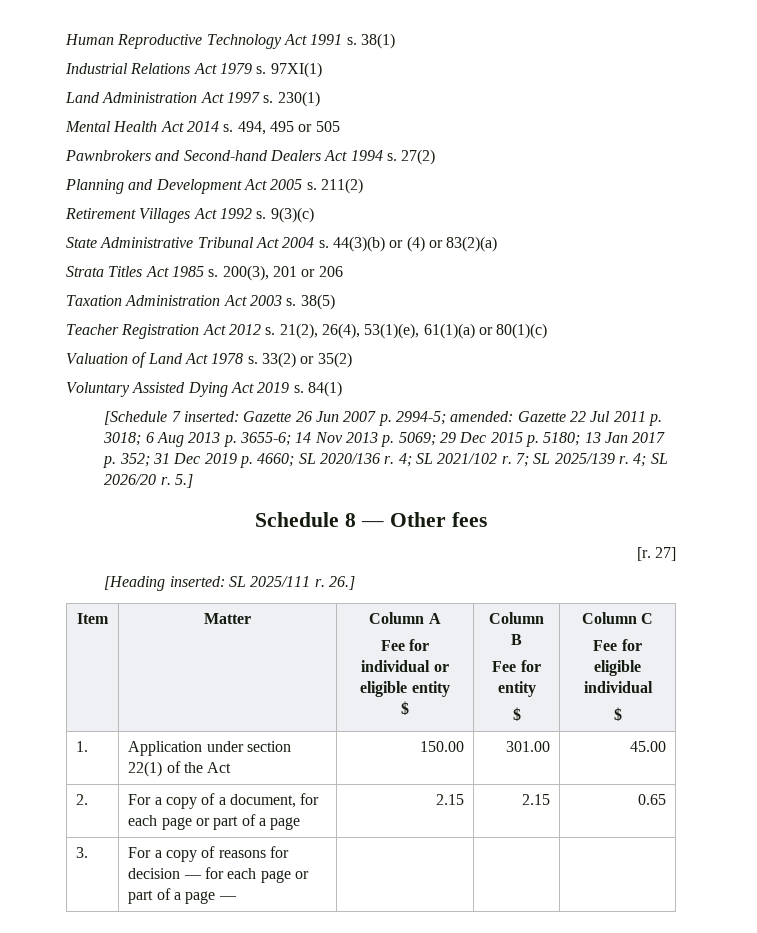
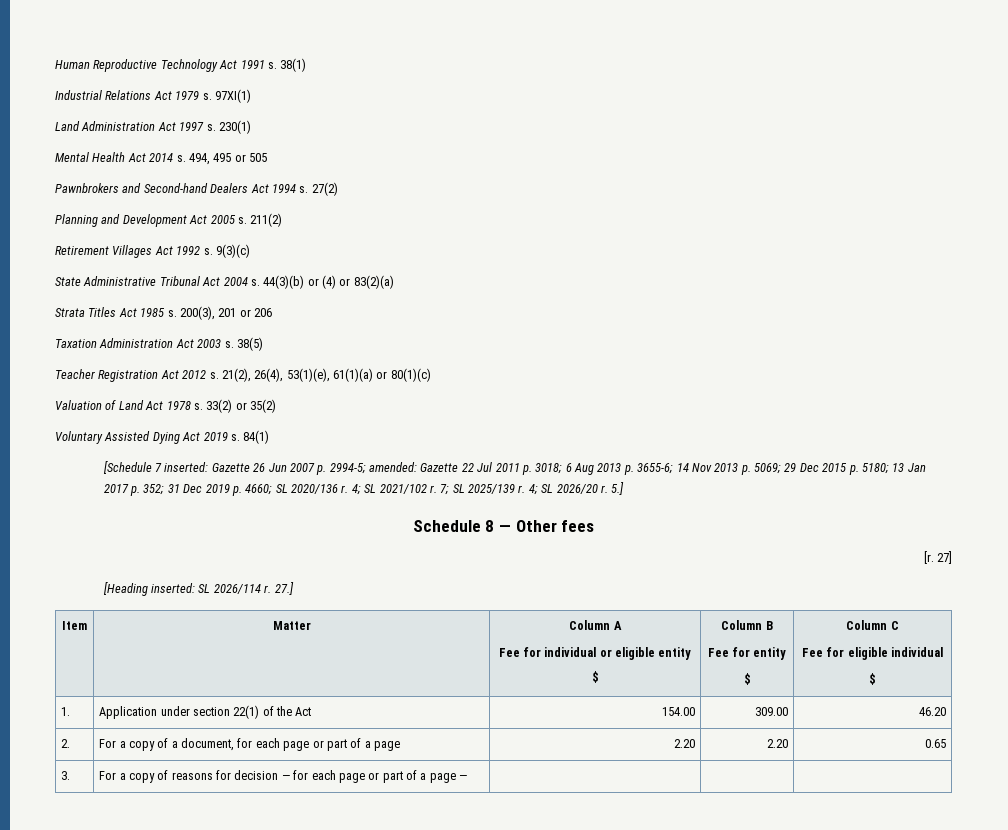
[250,576,356,590] 2025/111 r. 26.] -> [213,582,294,595] 2026/114 r. 27.]
[419,741,464,752] [505,741,550,752] [629,741,666,752] 150.00 | 301.00 | 45.00 -> [661,707,695,716] [754,707,788,716] [918,707,946,716] 154.00 | 309.00 | 46.20
[435,794,464,805] [521,794,550,805] 2.15 | 2.15 -> [673,739,695,748] [766,739,788,748] 2.20 | 2.20

